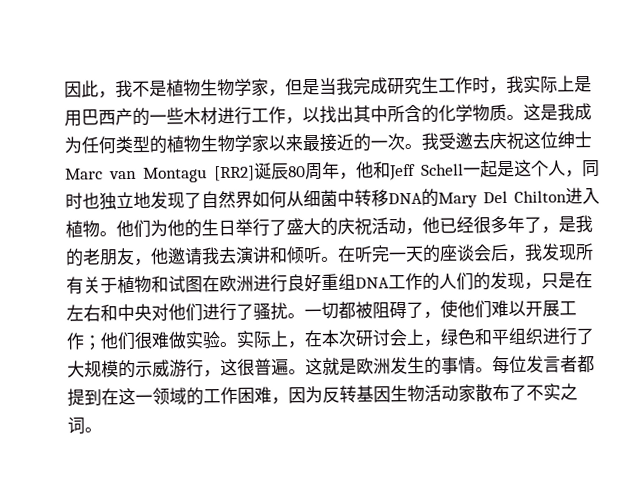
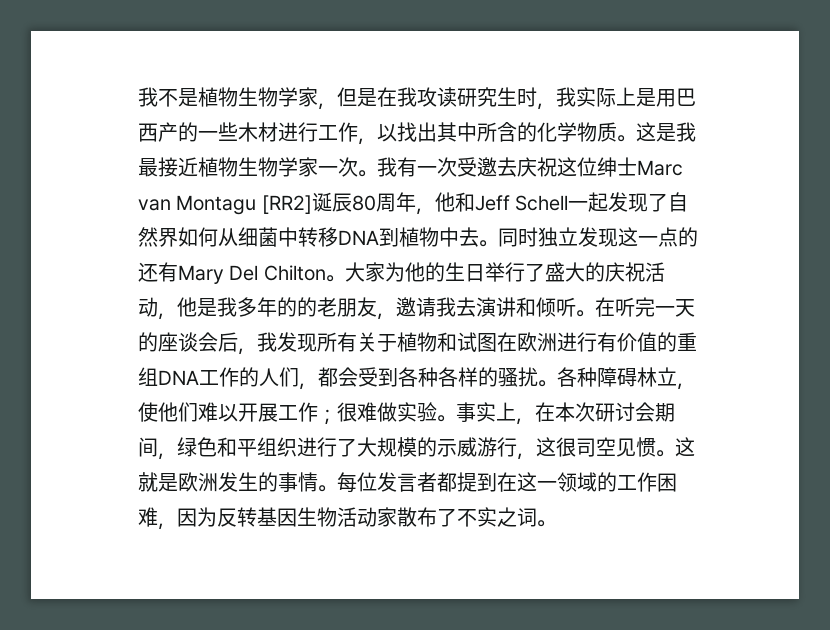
[64,80,116,99] 因此， -> (138, 97) none
[319,76,473,96] 当我完成研究生工作 -> [377,87,517,107] 在我攻读研究生
[574,103,592,121] [64,133,371,154] 成为任何类型的植物生物学家以来最接近的 -> [138,157,318,177] 最接近植物生物学家
(439, 141) none -> [397,157,457,177] 有一次
[497,159,600,178] [65,191,151,211] 是这个人，同时也独立地 -> (609, 202) none
[421,187,600,208] [65,219,151,238] 的Mary Del Chilton进入植物。他们 -> [379,227,698,247] [138,262,385,284] 到植物中去。同时独立发现这一点的还有Mary Del Chilton。大家
[439,215,593,234] 已经很多年了，是我 -> [197,297,297,317] 是我多年的
[150,247,169,265] 他 -> (396, 316) none
[287,273,322,293] 良好 -> [597,332,677,352] 有价值的
[473,271,593,291] [66,301,424,322] 的发现，只是在左右和中央对他们进行了骚扰。一切都被阻碍了 -> [299,367,677,390] ，都会受到各种各样的骚扰。各种障碍林立
[100,331,136,351] 他们 -> (337, 417) none
[236,330,272,349] 实际 -> [456,402,496,422] 事实
[406,328,425,346] 上 -> [655,403,675,422] [138,437,158,457] 期间
[254,358,289,376] 普遍 -> [576,437,656,457] 司空见惯

